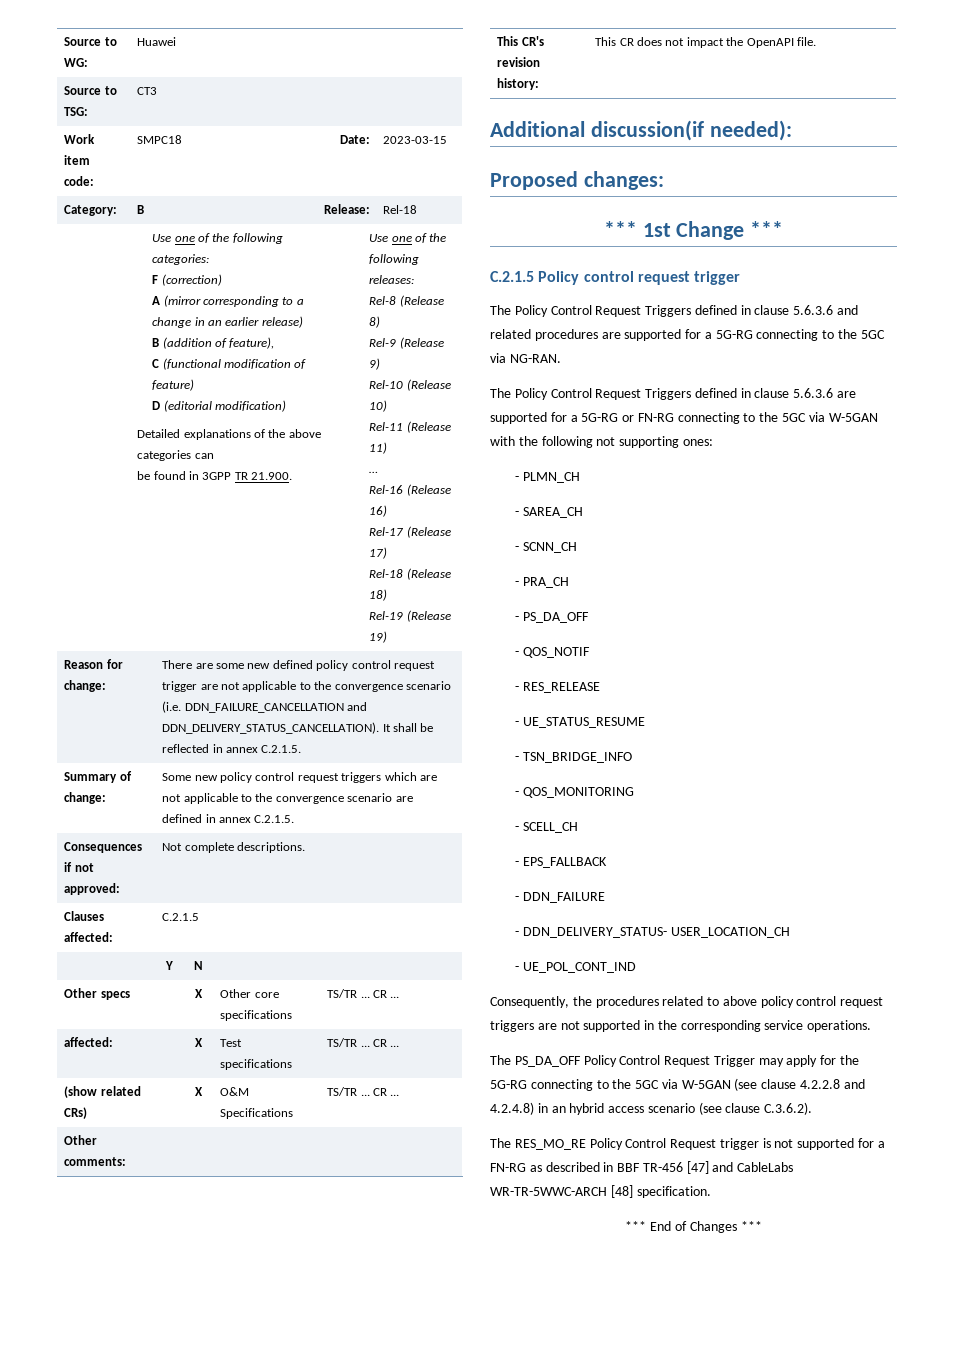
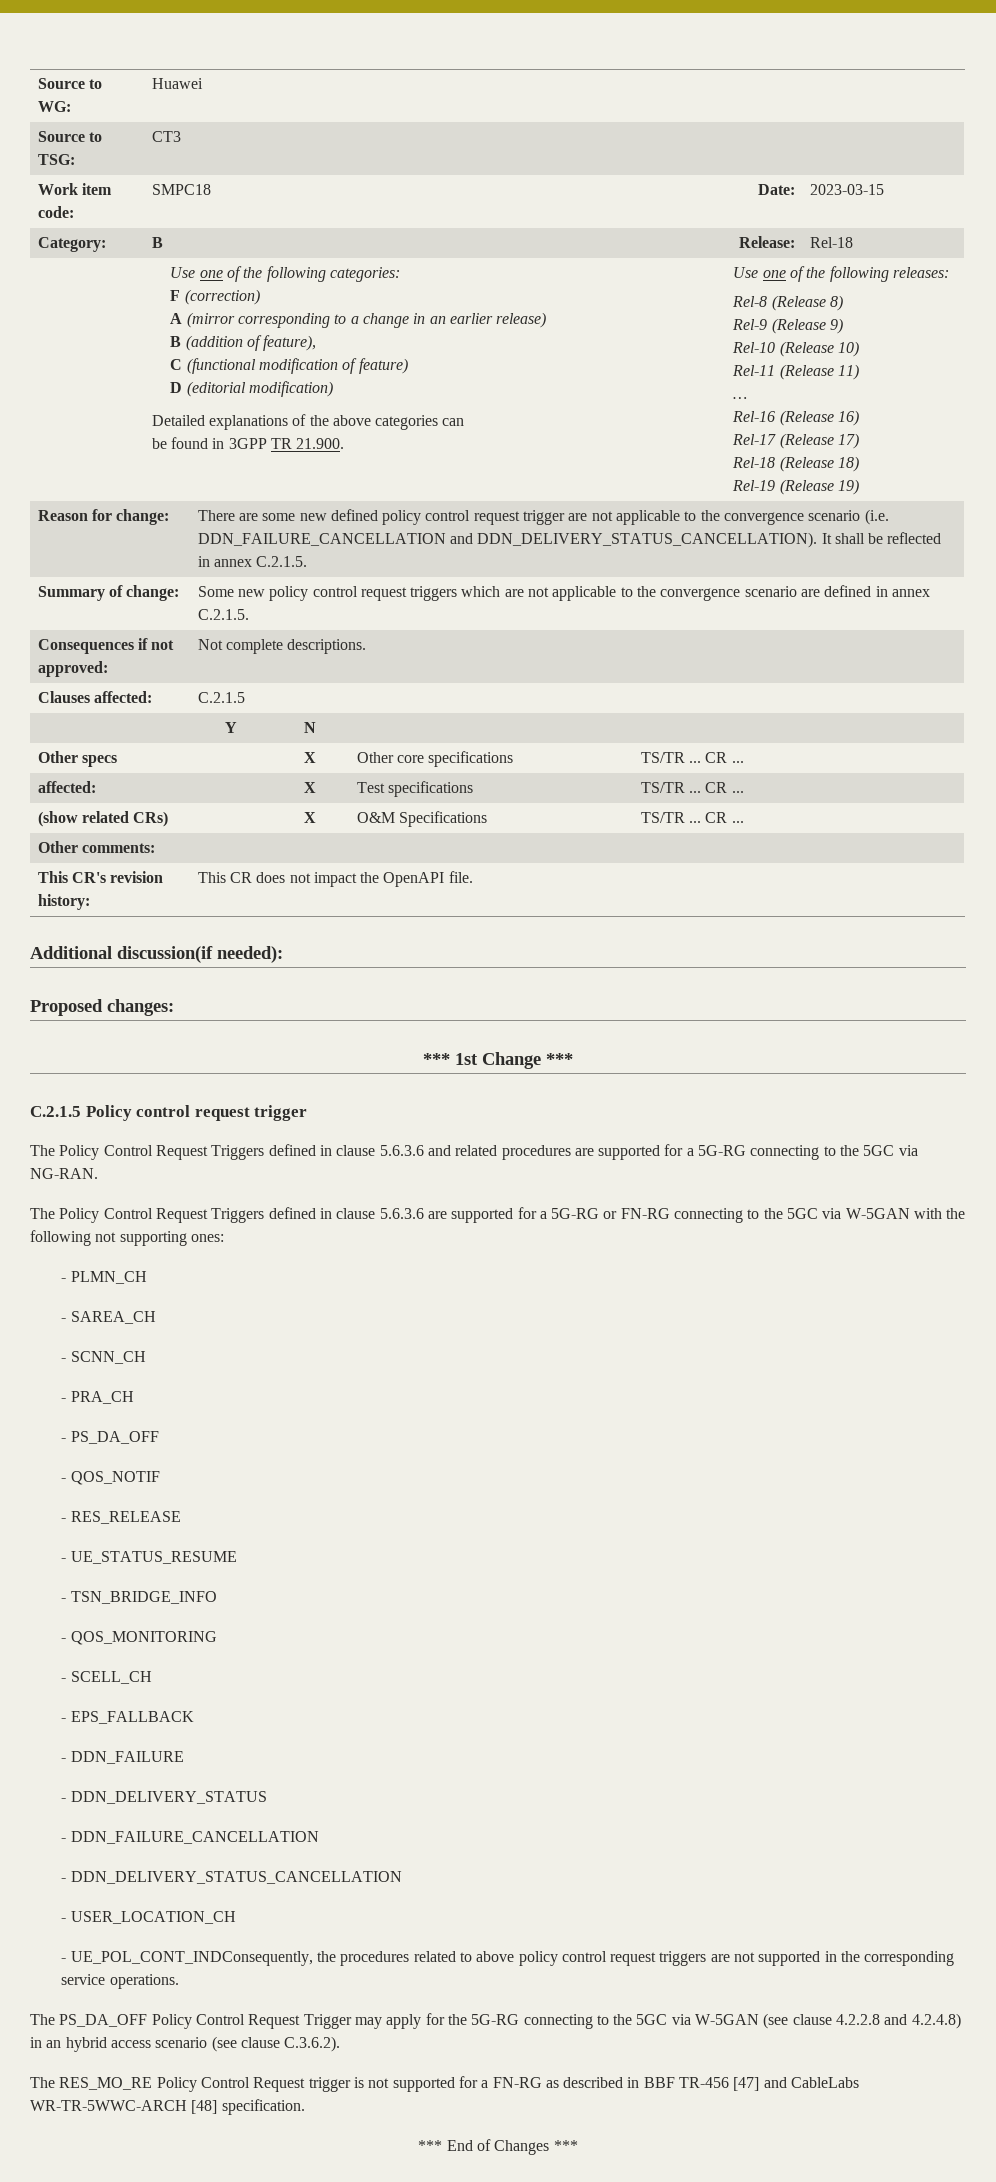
[522,927,667,938] DDN_DELIVERY_STATUS- -> [70,1791,267,1804] [61,1831,319,1844] [61,1871,402,1884] [61,1918,67,1922] DDN_DELIVERY_STATUS // - DDN_FAILURE_CANCELLATION // - DDN_DELIVERY_STATUS_CANCELLATION // -
[522,962,636,973] [490,996,569,1008] UE_POL_CONT_IND // Consequently, -> [70,1951,313,1966] UE_POL_CONT_INDConsequently,

